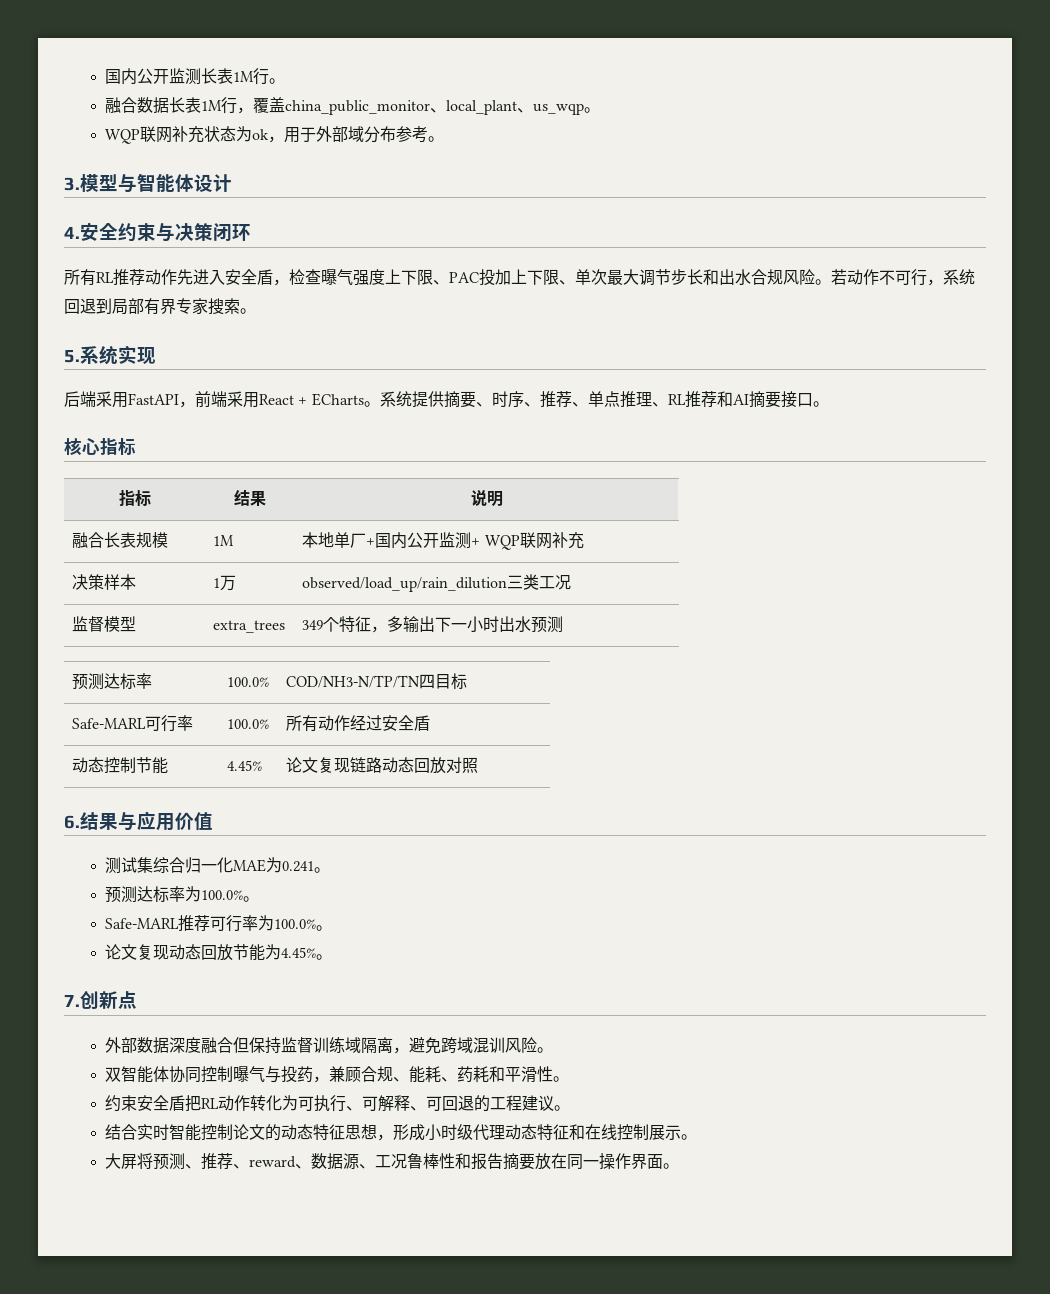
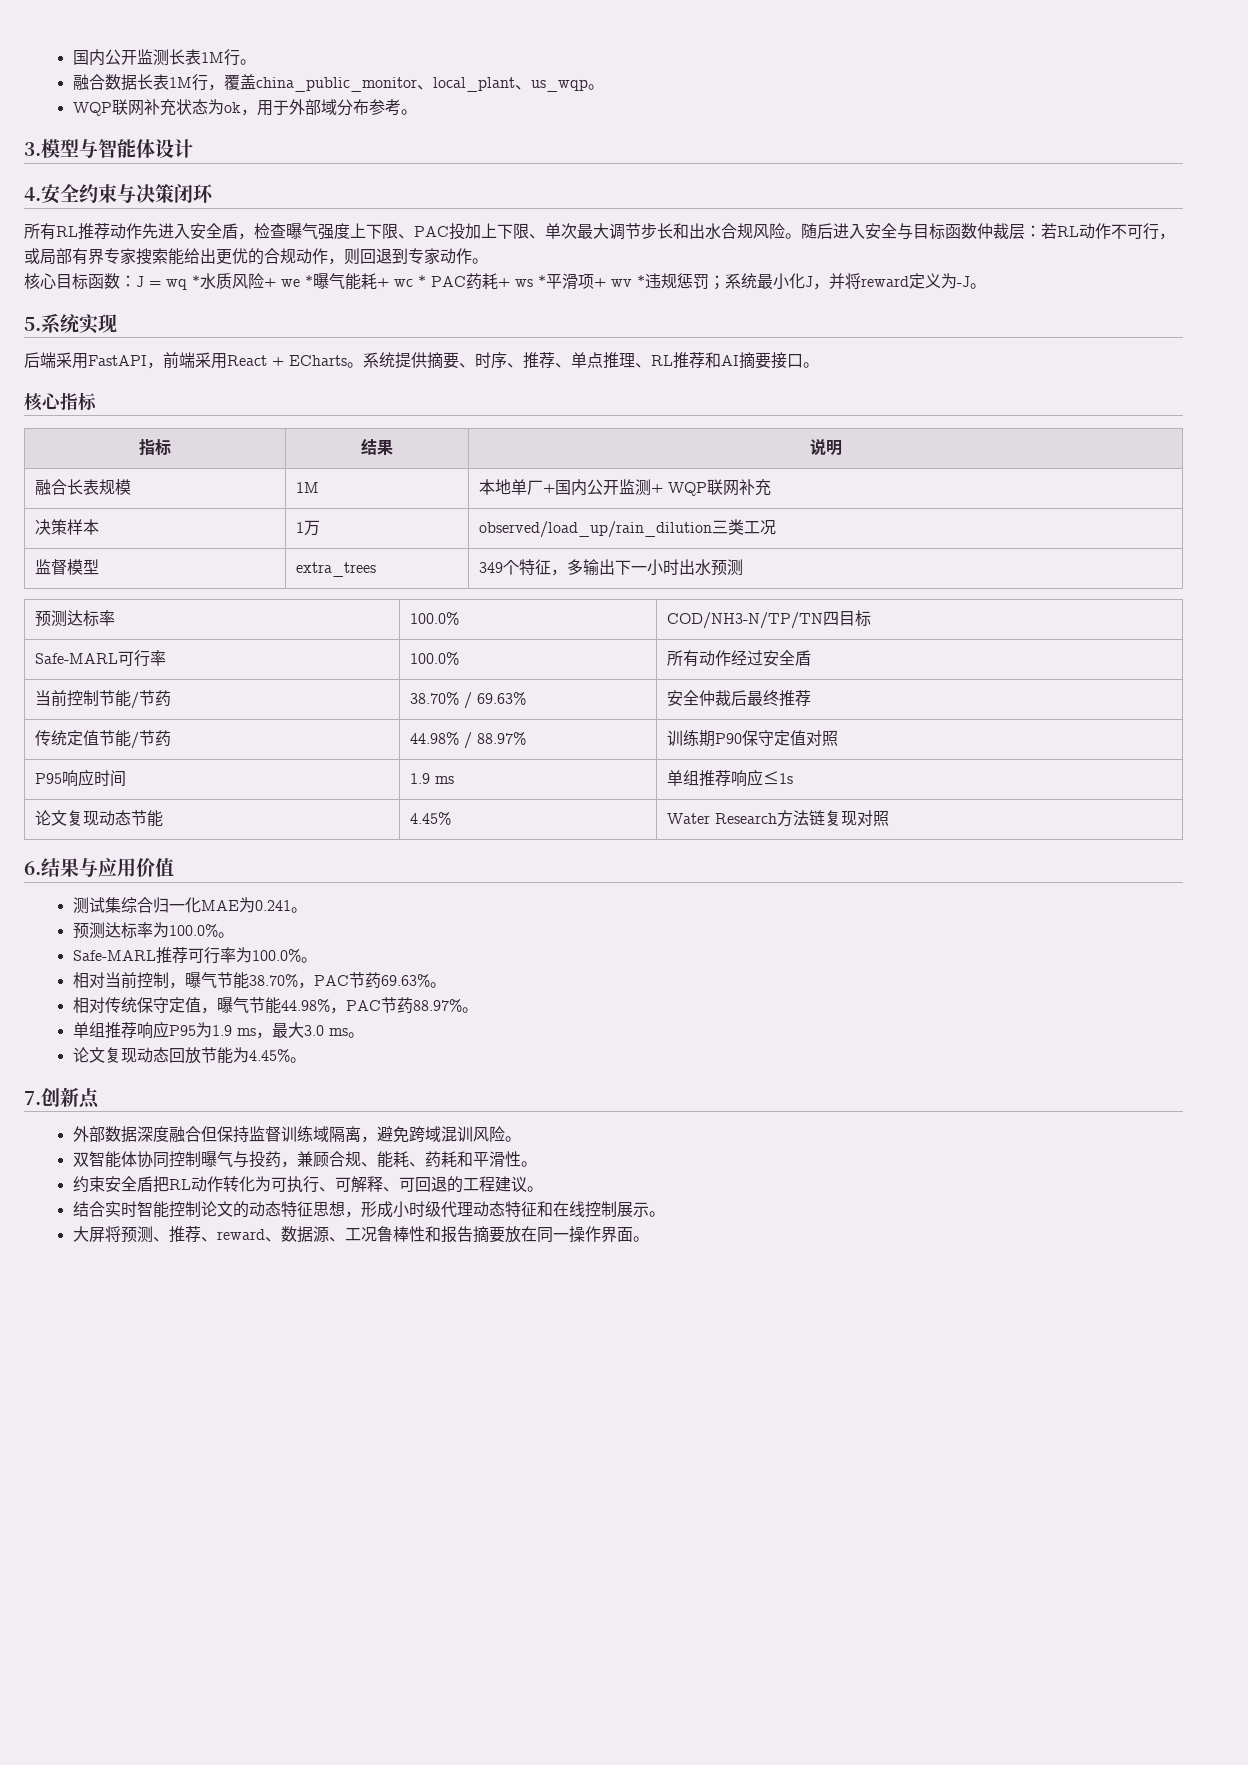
[831,269,847,285] 若 -> [801,223,1079,240] 随后进入安全与目标函数仲裁层：若RL
[943,269,975,285] [64,298,112,314] 系统回退到 -> [24,248,40,264] 或
(240, 306) none -> [168,248,488,265] [24,273,970,290] 能给出更优的合规动作，则回退到专家动作。 // 核心目标函数：J = wq *水质风险+ we *曝气能耗+ wc * PAC药耗+ ws *平滑项+ wv *违规惩罚；系统最小化J，并将reward定义为-J
[72,757,169,774] [227,760,263,771] [286,757,447,774] 动态控制节能 | 4.45% | 论文复现链路动态回放 -> [34,690,171,709] [409,692,526,709] [666,690,811,707] [34,730,171,749] [409,732,526,749] [666,730,838,747] [34,769,126,787] [409,773,454,784] [666,769,793,787] [34,810,163,827] [409,812,451,825] [666,810,857,827] 当前控制节能/节药 | 38.70% / 69.63% | 安全仲裁后最终推荐 // 传统定值节能/节药 | 44.98% / 88.97% | 训练期P90保守定值对照 // P95响应时间 | 1.9 ms | 单组推荐响应≤1s // 论文复现动态节能 | 4.45% | Water Research方法链复现
(333, 928) none -> [72,972,446,989] [72,997,478,1014] [72,1021,364,1039] // 相对当前控制，曝气节能38.70%，PAC节药69.63%。 // 相对传统保守定值，曝气节能44.98%，PAC节药88.97%。 // 单组推荐响应P95为1.9 ms，最大3.0 ms。

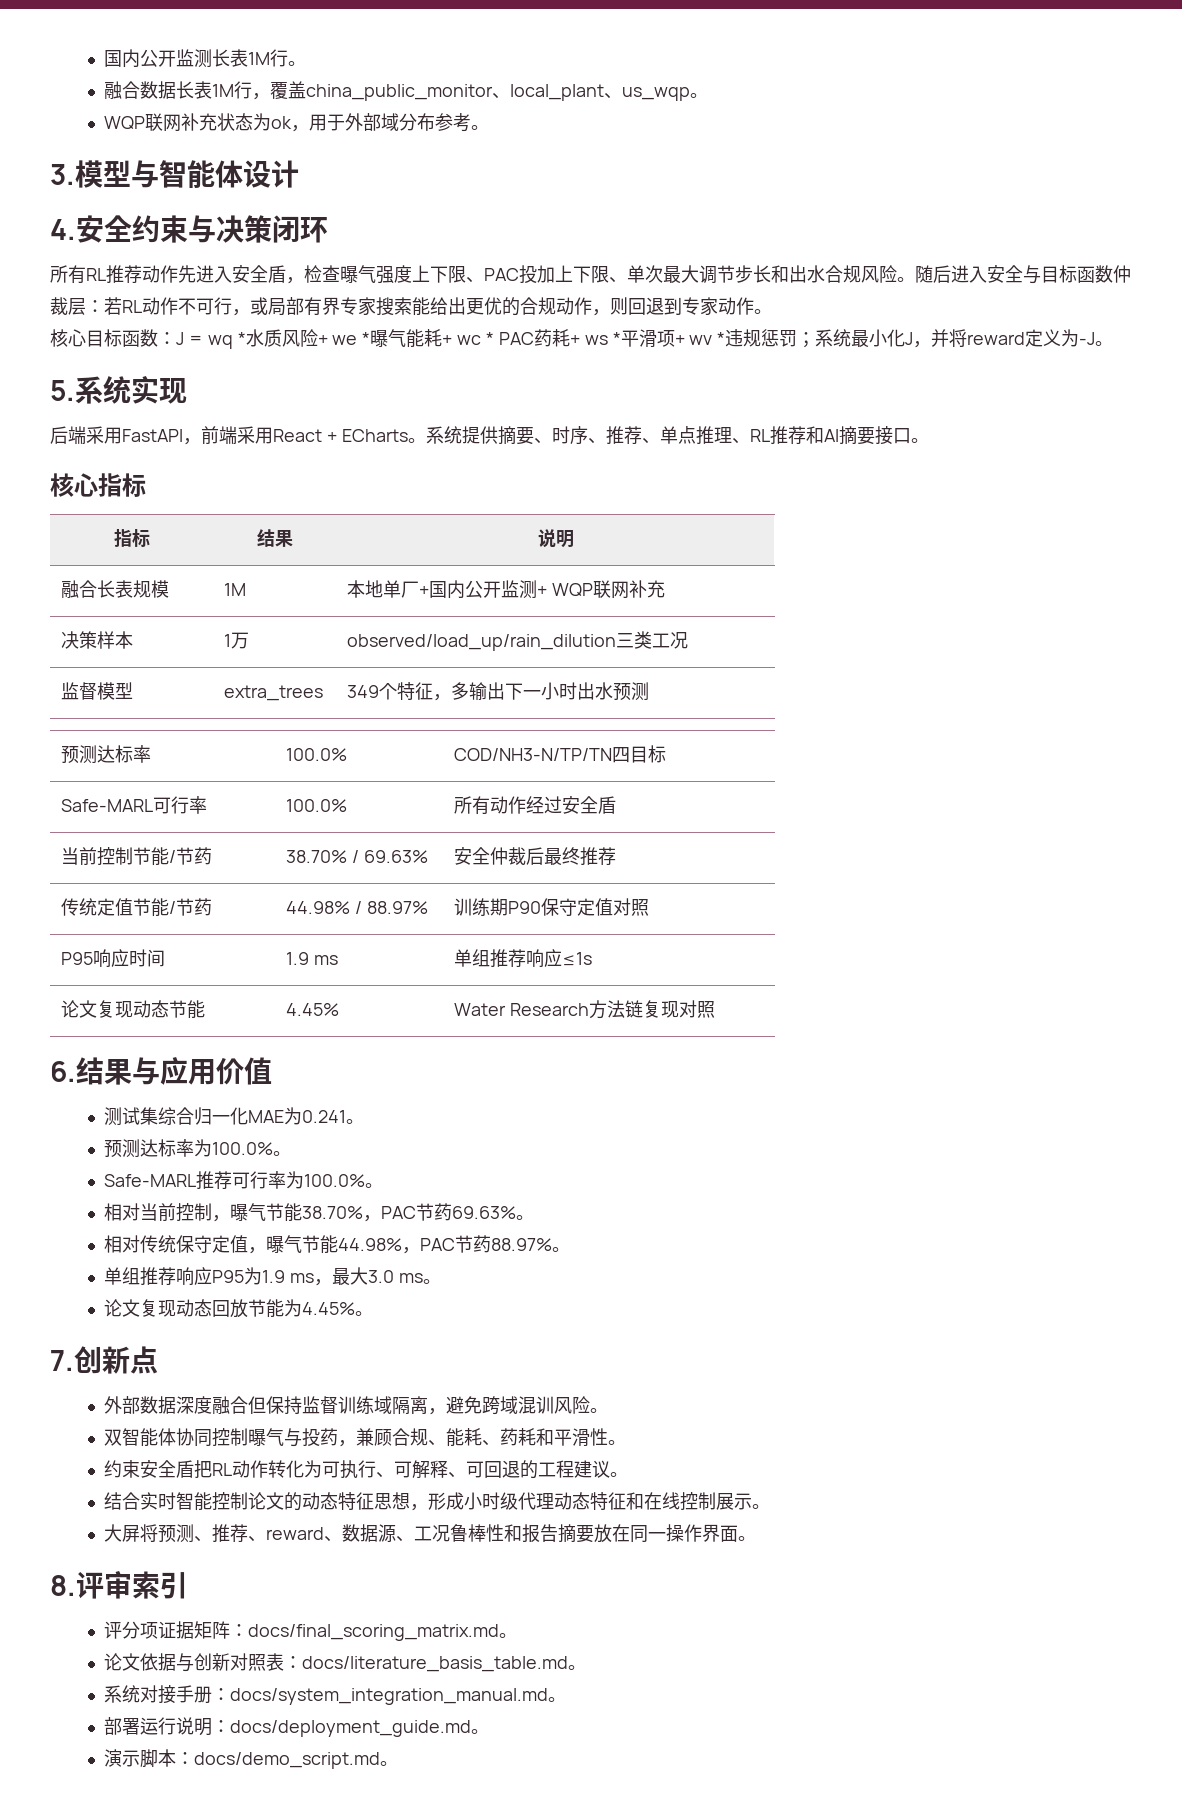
(649, 1239) none -> [50,1571,188,1599] [104,1621,518,1641] [104,1653,587,1672] [104,1685,567,1705] [104,1717,490,1737] [104,1749,399,1769] // 8.评审索引 // 评分项证据矩阵：docs/final_scoring_matrix.md。 // 论文依据与创新对照表：docs/literature_basis_table.md。 // 系统对接手册：docs/system_integration_manual.md。 // 部署运行说明：docs/deployment_guide.md。 // 演示脚本：docs/demo_script.md。

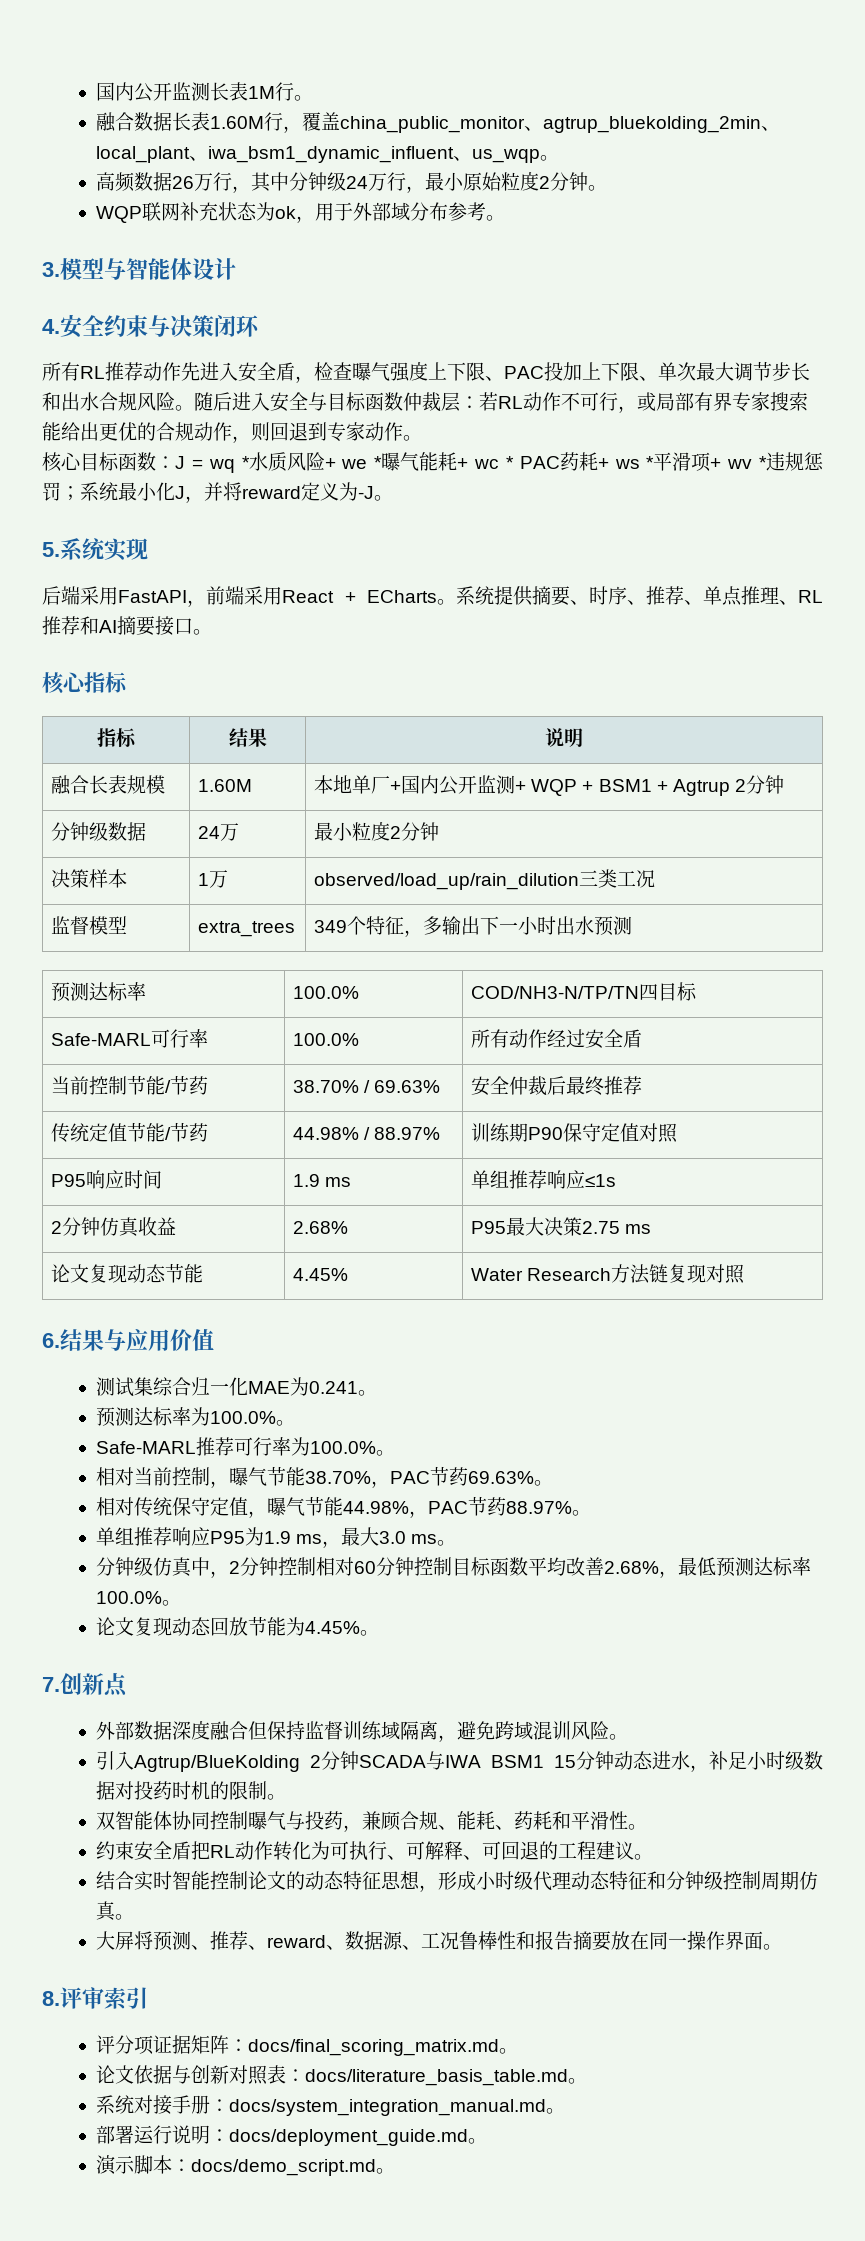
[212,84,235,97] 1M -> [209,116,264,129] 1.60M
[510,84,691,101] local_plant、us_wqp -> [542,116,780,133] [95,146,559,163] [95,172,588,193] agtrup_bluekolding_2min、local_plant、iwa_bsm1_dynamic_influent、us_wqp。 // 高频数据26万行，其中分钟级24万行，最小原始粒度2分钟
[224,583,247,596] 1M -> [198,779,253,792] 1.60M
[593,580,666,599] 联网补充 -> [582,775,784,796] [51,822,147,841] [198,823,240,841] [314,822,440,841] + BSM1 + Agtrup 2分钟 // 分钟级数据 | 24万 | 最小粒度2分钟
(593, 959) none -> [51,1217,177,1237] [293,1221,349,1234] [471,1217,652,1236] // 2分钟仿真收益 | 2.68% | P95最大决策2.75 ms
(442, 1281) none -> [95,1557,811,1578] [95,1591,181,1606] // 分钟级仿真中，2分钟控制相对60分钟控制目标函数平均改善2.68%，最低预测达标率100.0%。
(609, 1410) none -> [95,1751,823,1772] [95,1781,286,1800] // 引入Agtrup/BlueKolding 2分钟SCADA与IWA BSM1 15分钟动态进水，补足小时级数据对投药时机的限制。
[644,1492,753,1511] 在线控制展示 -> [665,1871,818,1890] [95,1901,116,1921] 分钟级控制周期仿真

